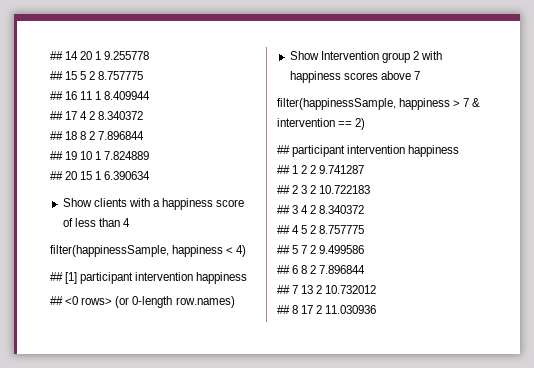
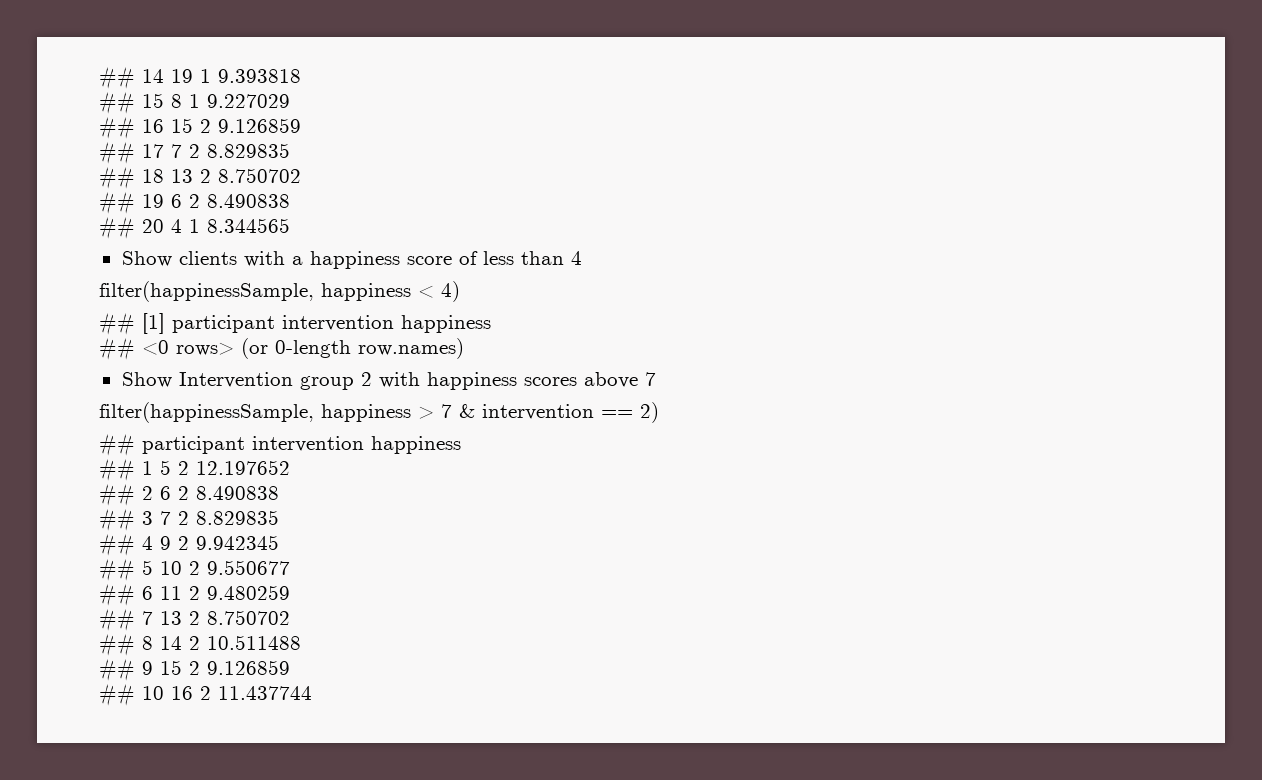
[80,51,150,60] 20 1 9.255778 -> [171,69,301,83] 19 1 9.393818
[80,71,144,80] 5 2 8.757775 -> [171,94,290,108] 8 1 9.227029
[80,91,151,100] 11 1 8.409944 -> [171,118,301,133] 15 2 9.126859
[80,111,144,120] 4 2 8.340372 -> [171,143,290,158] 7 2 8.829835
[80,131,145,140] 8 2 7.896844 -> [171,168,301,183] 13 2 8.750702
[80,151,150,160] 10 1 7.824889 -> [171,194,290,208] 6 2 8.490838
[80,171,151,180] 15 1 6.390634 -> [171,218,290,233] 4 1 8.344565
[301,165,365,174] 2 2 9.741287 -> [160,460,290,475] 5 2 12.197652
[301,185,371,194] 3 2 10.722183 -> [160,486,279,500] 6 2 8.490838
[301,205,365,214] 4 2 8.340372 -> [160,510,279,525] 7 2 8.829835
[301,225,365,234] 5 2 8.757775 -> [160,535,279,550] 9 2 9.942345
[301,245,365,254] 7 2 9.499586 -> [160,560,290,575] 10 2 9.550677
[301,265,366,274] 8 2 7.896844 -> [160,585,290,600] 11 2 9.480259
[325,285,377,294] 10.732012 -> [207,610,290,625] 8.750702
[301,305,377,314] 17 2 11.030936 -> [160,635,301,650] [99,658,290,681] [99,683,312,706] 14 2 10.511488 // ## 9 15 2 9.126859 // ## 10 16 2 11.437744

